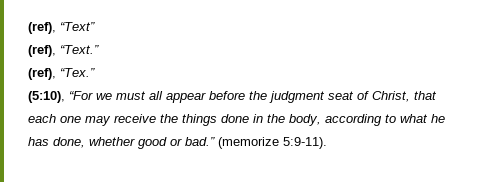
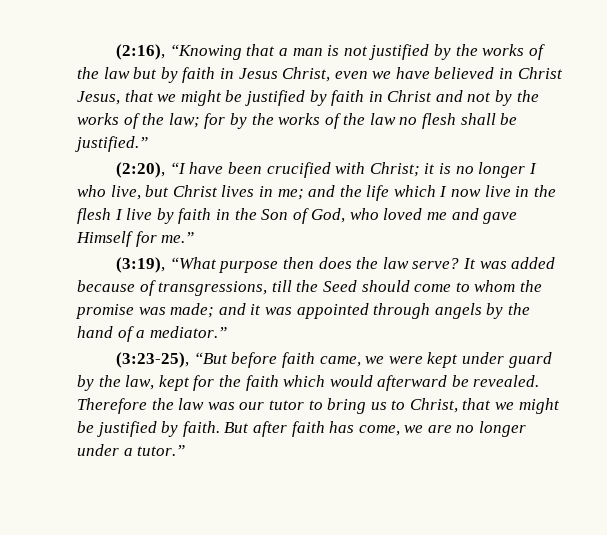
[28,22,95,34] [28,45,99,57] [28,68,95,80] [28,91,437,103] [28,114,445,126] [28,137,327,149] (ref), “Text” // (ref), “Text.” // (ref), “Tex.” // (5:10), “For we must all appear before the judgment seat of Christ, that each one may receive the things done in the body, according to what he has done, whether good or bad.” (memorize 5:9-11). -> [116,44,545,60] [77,67,563,83] [77,90,539,106] [77,113,518,129] [75,136,148,152] [116,162,537,178] [77,185,556,201] [77,208,518,224] [76,231,195,247] [116,257,556,273] [77,280,542,296] [76,303,530,319] [77,326,227,342] [116,352,552,368] [77,375,540,391] [77,398,560,414] [77,421,527,437] [77,444,186,456] (2:16), “Knowing that a man is not justified by the works of the law but by faith in Jesus Christ, even we have believed in Christ Jesus, that we might be justified by faith in Christ and not by the works of the law; for by the works of the law no flesh shall be justified.” // (2:20), “I have been crucified with Christ; it is no longer I who live, but Christ lives in me; and the life which I now live in the flesh I live by faith in the Son of God, who loved me and gave Himself for me.” // (3:19), “What purpose then does the law serve? It was added because of transgressions, till the Seed should come to whom the promise was made; and it was appointed through angels by the hand of a mediator.” // (3:23-25), “But before faith came, we were kept under guard by the law, kept for the faith which would afterward be revealed. Therefore the law was our tutor to bring us to Christ, that we might be justified by faith. But after faith has come, we are no longer under a tutor.”

